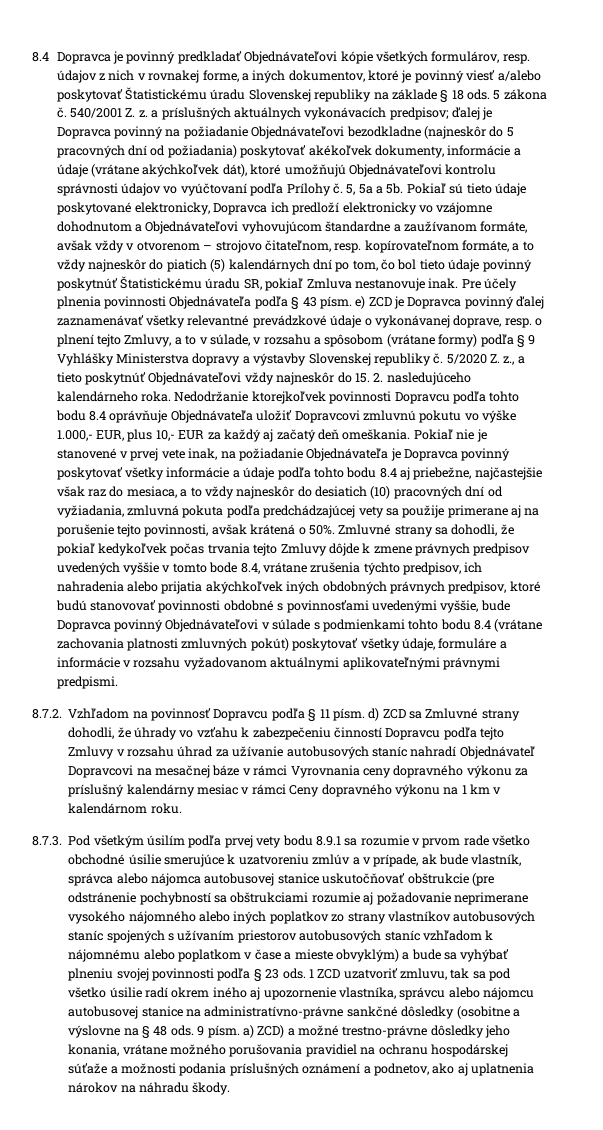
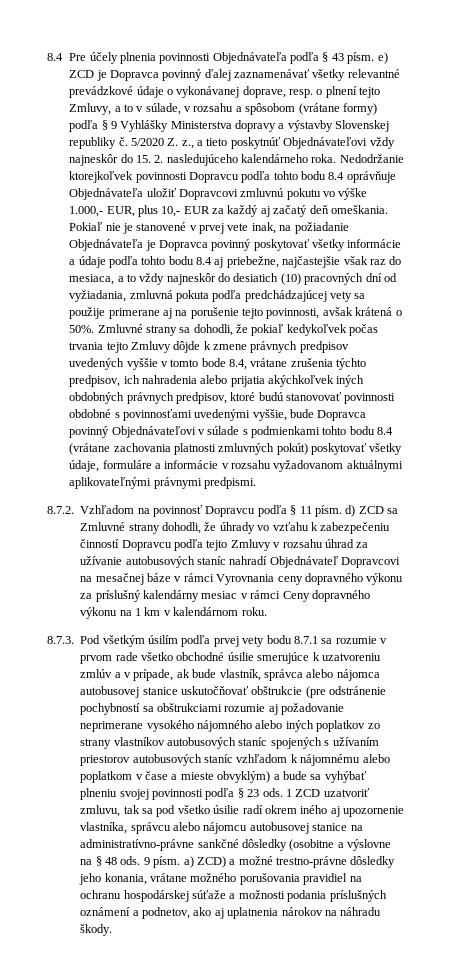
[32,51,530,64] [56,70,541,83] [56,87,547,103] [56,107,493,120] [56,126,514,139] [56,145,521,158] [56,164,497,177] [56,183,526,196] [56,202,493,215] [56,221,528,234] [56,240,534,253] [56,259,532,272] [56,276,459,291] 8.4 Dopravca je povinný predkladať Objednávateľovi kópie všetkých formulárov, resp. údajov z nich v rovnakej forme, a iných dokumentov, ktoré je povinný viesť a/alebo poskytovať Štatistickému úradu Slovenskej republiky na základe § 18 ods. 5 zákona č. 540/2001 Z. z. a príslušných aktuálnych vykonávacích predpisov; ďalej je Dopravca povinný na požiadanie Objednávateľovi bezodkladne (najneskôr do 5 pracovných dní od požiadania) poskytovať akékoľvek dokumenty, informácie a údaje (vrátane akýchkoľvek dát), ktoré umožňujú Objednávateľovi kontrolu správnosti údajov vo vyúčtovaní podľa Prílohy č. 5, 5a a 5b. Pokiaľ sú tieto údaje poskytované elektronicky, Dopravca ich predloží elektronicky vo vzájomne dohodnutom a Objednávateľovi vyhovujúcom štandardne a zaužívanom formáte, avšak vždy v otvorenom – strojovo čitateľnom, resp. kopírovateľnom formáte, a to vždy najneskôr do piatich (5) kalendárnych dní po tom, čo bol tieto údaje povinný poskytnúť Štatistickému úradu SR, pokiaľ Zmluva nestanovuje inak. -> [47,53,63,61] 8.4
[315,836,341,846] 8.9.1 -> [293,636,318,644] 8.7.1

